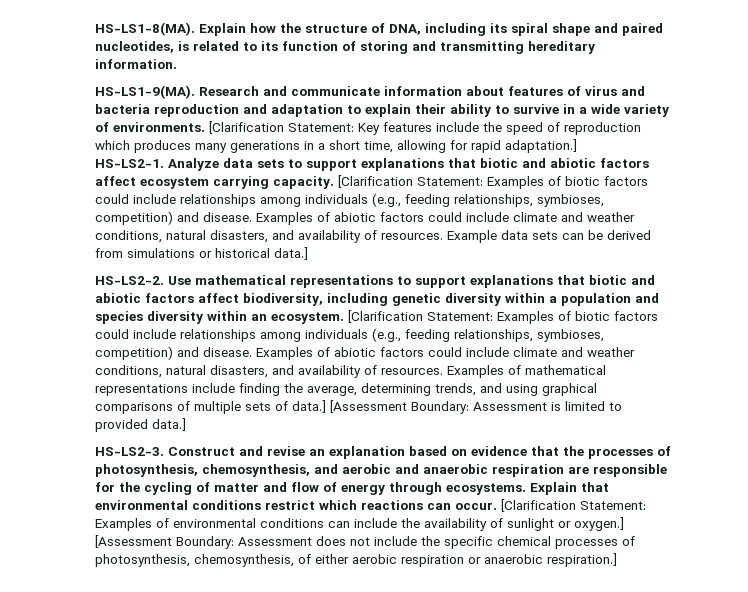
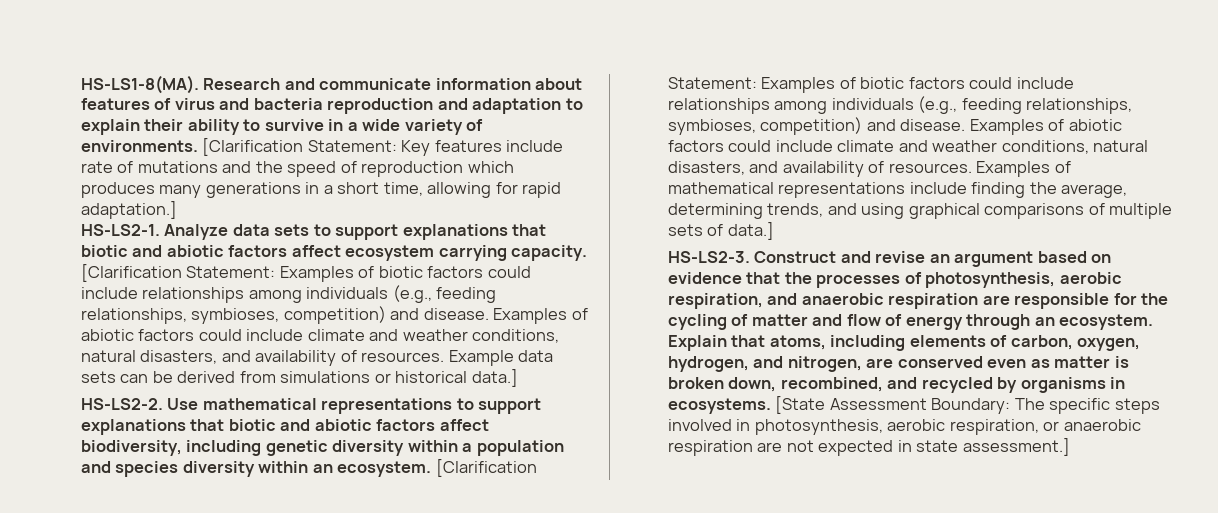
[199,23,664,36] [95,41,596,54] [95,59,178,69] [95,85,196,99] Explain how the structure of DNA, including its spiral shape and paired nucleotides, is related to its function of storing and transmitting hereditary information. // HS-LS1-9(MA). -> (199, 84) none
(480, 127) none -> [80,161,252,173] rate of mutations and
[330,400,623,414] [95,418,187,432] [Assessment Boundary: Assessment is limited to provided data.] -> (774, 231) none
[329,446,406,459] explanation -> [954,251,1034,267] argument
[202,464,392,477] chemosynthesis, and aerobic -> [1059,272,1122,284] [667,293,763,309] aerobic respiration,
[446,482,610,495] [95,499,647,512] [95,517,625,531] [95,535,636,549] [95,553,618,567] ecosystems. Explain that environmental conditions restrict which reactions can occur. [Clarification Statement: Examples of environmental conditions can include the availability of sunlight or oxygen.] [Assessment Boundary: Assessment does not include the specific chemical processes of photosynthesis, chemosynthesis, of either aerobic respiration or anaerobic respiration.] -> [1034,314,1154,330] [667,335,1141,351] [667,356,1129,372] [667,377,1126,393] [667,396,1160,414] [667,419,1141,435] [667,438,1070,456] an ecosystem. Explain that atoms, including elements of carbon, oxygen, hydrogen, and nitrogen, are conserved even as matter is broken down, recombined, and recycled by organisms in ecosystems. [State Assessment Boundary: The specific steps involved in photosynthesis, aerobic respiration, or anaerobic respiration are not expected in state assessment.]

